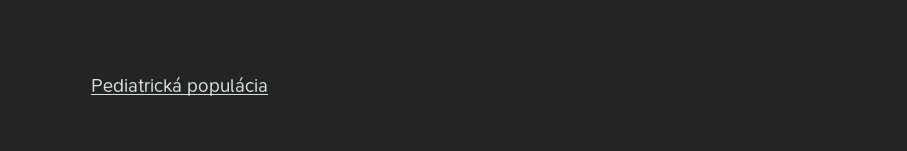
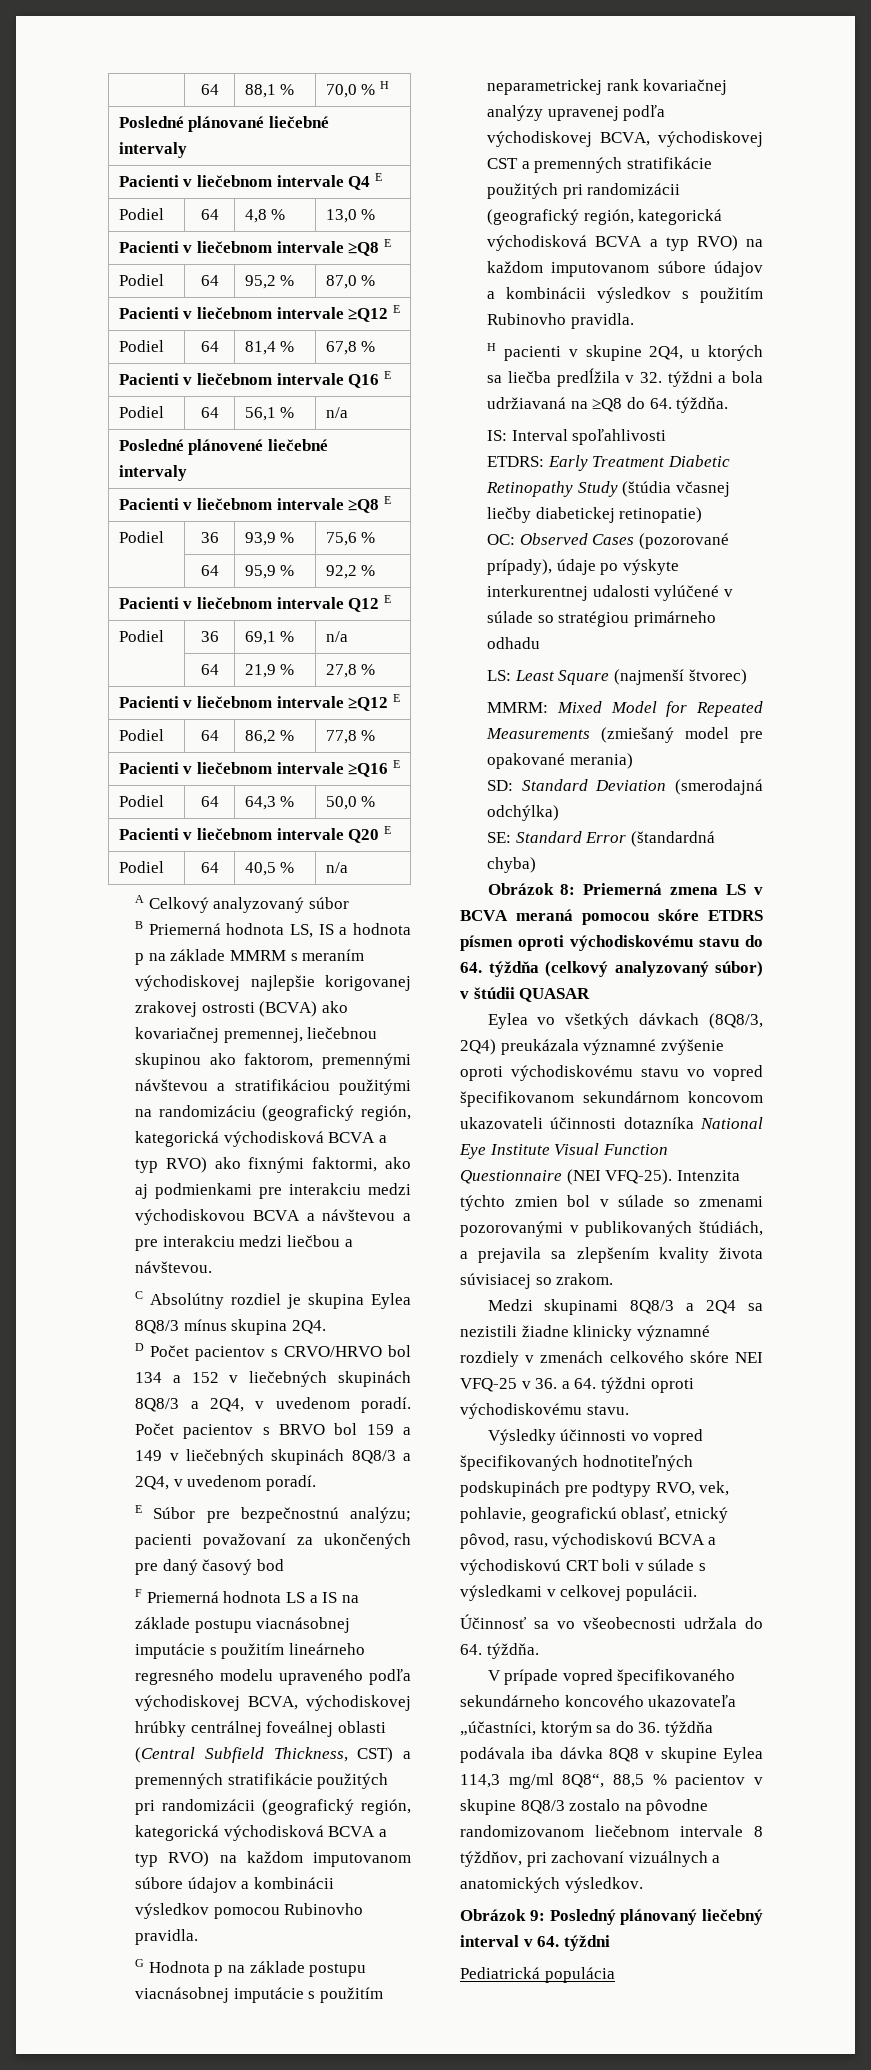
(91, 84) none -> [200,84,219,95] [244,84,295,98] [325,81,389,98] [118,116,329,132] [118,142,187,158] [118,173,382,190] [118,208,164,220] [200,209,219,220] [244,209,286,223] [325,209,376,223] [118,239,391,256] [118,274,164,286] [200,275,219,286] [244,275,295,289] [325,275,376,289] [118,305,400,322] [118,340,164,352] [200,341,219,352] [244,341,295,355] [325,341,376,355] [118,371,391,388] [118,406,164,418] [200,407,219,418] [244,407,295,421] [325,407,348,418] [118,439,328,455] [118,465,187,481] [118,496,391,513] [118,531,164,543] [200,532,219,543] [244,532,295,546] [325,532,376,546] [200,565,219,576] [244,565,295,579] [325,565,376,579] [118,595,391,612] [118,630,164,642] [200,631,219,642] [244,631,295,645] [325,631,348,642] [200,664,219,675] [244,664,295,678] [325,664,376,678] [118,694,400,711] [118,729,164,741] [200,730,219,741] [244,730,295,744] [325,730,376,744] [118,760,400,777] [118,795,164,807] [200,796,219,807] [244,796,295,810] [325,796,376,810] [118,826,391,843] [118,861,164,873] [200,862,219,873] [244,862,295,876] [325,862,348,873] [135,895,349,913] [135,921,411,938] [135,949,365,965] [135,975,411,991] [135,1001,348,1017] [135,1027,378,1043] [135,1053,411,1069] [135,1079,411,1095] [135,1105,411,1121] [135,1131,387,1147] [135,1157,411,1173] [135,1183,411,1199] [135,1209,411,1225] [135,1235,353,1251] [135,1261,213,1273] [135,1291,411,1309] [135,1319,326,1335] [135,1343,411,1361] [135,1371,411,1387] [135,1397,411,1413] [135,1423,411,1439] [135,1449,411,1465] [135,1475,316,1491] [135,1505,411,1523] [135,1533,411,1549] [135,1559,284,1575] [135,1589,359,1603] [135,1617,351,1633] [135,1643,365,1659] [135,1669,411,1685] [135,1695,411,1711] [135,1721,386,1737] [135,1747,411,1763] [135,1773,389,1789] [135,1799,411,1815] [135,1825,387,1841] [135,1851,411,1867] [135,1877,334,1893] [135,1903,364,1919] [135,1929,199,1945] [135,1959,367,1977] [135,1987,383,2003] [487,79,728,95] [487,105,666,121] [487,131,763,147] [487,157,712,173] [487,183,681,199] [487,209,723,225] [487,235,763,251] [487,261,763,277] [487,287,763,303] [487,313,634,329] [487,343,763,361] [487,368,763,387] [487,397,729,413] [487,429,667,445] [487,455,730,471] [486,481,730,497] [487,507,703,523] [487,533,729,549] [487,559,679,575] [487,585,733,601] [487,611,716,627] [487,637,541,649] [487,669,747,685] [487,701,763,717] [486,727,763,743] [487,753,633,769] [487,779,763,795] [487,805,560,821] [487,831,715,847] [487,857,537,873] [487,883,763,895] [460,909,763,925] [460,935,763,951] [460,961,763,977] [460,987,591,1002] [487,1013,763,1029] [460,1039,724,1055] [460,1065,763,1081] [460,1091,763,1107] [460,1117,763,1129] [459,1143,668,1159] [460,1169,740,1185] [460,1195,763,1211] [460,1221,763,1237] [460,1247,763,1263] [460,1273,614,1289] [487,1299,763,1315] [460,1325,710,1341] [460,1351,763,1367] [460,1377,694,1393] [460,1403,629,1419] [487,1429,704,1445] [460,1455,693,1471] [460,1481,730,1497] [460,1507,728,1523] [460,1533,717,1549] [460,1559,706,1575] [460,1585,697,1601] [460,1614,763,1629] [460,1643,539,1659] [487,1669,736,1685] [460,1695,737,1707] [460,1721,713,1737] [460,1747,763,1763] [460,1773,763,1789] [460,1799,709,1815] [460,1825,763,1837] [460,1851,721,1867] [460,1877,643,1893] [460,1909,763,1925] [460,1935,610,1951] | 64 | 88,1 % | 70,0 % H // Posledné plánované liečebné intervaly // Pacienti v liečebnom intervale Q4 E // Podiel | 64 | 4,8 % | 13,0 % // Pacienti v liečebnom intervale ≥Q8 E // Podiel | 64 | 95,2 % | 87,0 % // Pacienti v liečebnom intervale ≥Q12 E // Podiel | 64 | 81,4 % | 67,8 % // Pacienti v liečebnom intervale Q16 E // Podiel | 64 | 56,1 % | n/a // Posledné plánovené liečebné intervaly // Pacienti v liečebnom intervale ≥Q8 E // Podiel | 36 | 93,9 % | 75,6 % // | 64 | 95,9 % | 92,2 % // Pacienti v liečebnom intervale Q12 E // Podiel | 36 | 69,1 % | n/a // | 64 | 21,9 % | 27,8 % // Pacienti v liečebnom intervale ≥Q12 E // Podiel | 64 | 86,2 % | 77,8 % // Pacienti v liečebnom intervale ≥Q16 E // Podiel | 64 | 64,3 % | 50,0 % // Pacienti v liečebnom intervale Q20 E // Podiel | 64 | 40,5 % | n/a // A Celkový analyzovaný súbor // B Priemerná hodnota LS, IS a hodnota p na základe MMRM s meraním východiskovej najlepšie korigovanej zrakovej ostrosti (BCVA) ako kovariačnej premennej, liečebnou skupinou ako faktorom, premennými návštevou a stratifikáciou použitými na randomizáciu (geografický región, kategorická východisková BCVA a typ RVO) ako fixnými faktormi, ako aj podmienkami pre interakciu medzi východiskovou BCVA a návštevou a pre interakciu medzi liečbou a návštevou. // C Absolútny rozdiel je skupina Eylea 8Q8/3 mínus skupina 2Q4. // D Počet pacientov s CRVO/HRVO bol 134 a 152 v liečebných skupinách 8Q8/3 a 2Q4, v uvedenom poradí. Počet pacientov s BRVO bol 159 a 149 v liečebných skupinách 8Q8/3 a 2Q4, v uvedenom poradí. // E Súbor pre bezpečnostnú analýzu; pacienti považovaní za ukončených pre daný časový bod // F Priemerná hodnota LS a IS na základe postupu viacnásobnej imputácie s použitím lineárneho regresného modelu upraveného podľa východiskovej BCVA, východiskovej hrúbky centrálnej foveálnej oblasti (Central Subfield Thickness, CST) a premenných stratifikácie použitých pri randomizácii (geografický región, kategorická východisková BCVA a typ RVO) na každom imputovanom súbore údajov a kombinácii výsledkov pomocou Rubinovho pravidla. // G Hodnota p na základe postupu viacnásobnej imputácie s použitím neparametrickej rank kovariačnej analýzy upravenej podľa východiskovej BCVA, východiskovej CST a premenných stratifikácie použitých pri randomizácii (geografický región, kategorická východisková BCVA a typ RVO) na každom imputovanom súbore údajov a kombinácii výsledkov s použitím Rubinovho pravidla. // H pacienti v skupine 2Q4, u ktorých sa liečba predĺžila v 32. týždni a bola udržiavaná na ≥Q8 do 64. týždňa. // IS: Interval spoľahlivosti // ETDRS: Early Treatment Diabetic Retinopathy Study (štúdia včasnej liečby diabetickej retinopatie) // OC: Observed Cases (pozorované prípady), údaje po výskyte interkurentnej udalosti vylúčené v súlade so stratégiou primárneho odhadu // LS: Least Square (najmenší štvorec) // MMRM: Mixed Model for Repeated Measurements (zmiešaný model pre opakované merania) // SD: Standard Deviation (smerodajná odchýlka) // SE: Standard Error (štandardná chyba) // Obrázok 8: Priemerná zmena LS v BCVA meraná pomocou skóre ETDRS písmen oproti východiskovému stavu do 64. týždňa (celkový analyzovaný súbor) v štúdii QUASAR // Eylea vo všetkých dávkach (8Q8/3, 2Q4) preukázala významné zvýšenie oproti východiskovému stavu vo vopred špecifikovanom sekundárnom koncovom ukazovateli účinnosti dotazníka National Eye Institute Visual Function Questionnaire (NEI VFQ-25). Intenzita týchto zmien bol v súlade so zmenami pozorovanými v publikovaných štúdiách, a prejavila sa zlepšením kvality života súvisiacej so zrakom. // Medzi skupinami 8Q8/3 a 2Q4 sa nezistili žiadne klinicky významné rozdiely v zmenách celkového skóre NEI VFQ-25 v 36. a 64. týždni oproti východiskovému stavu. // Výsledky účinnosti vo vopred špecifikovaných hodnotiteľných podskupinách pre podtypy RVO, vek, pohlavie, geografickú oblasť, etnický pôvod, rasu, východiskovú BCVA a východiskovú CRT boli v súlade s výsledkami v celkovej populácii. // Účinnosť sa vo všeobecnosti udržala do 64. týždňa. // V prípade vopred špecifikovaného sekundárneho koncového ukazovateľa „účastníci, ktorým sa do 36. týždňa podávala iba dávka 8Q8 v skupine Eylea 114,3 mg/ml 8Q8“, 88,5 % pacientov v skupine 8Q8/3 zostalo na pôvodne randomizovanom liečebnom intervale 8 týždňov, pri zachovaní vizuálnych a anatomických výsledkov. // Obrázok 9: Posledný plánovaný liečebný interval v 64. týždni //

